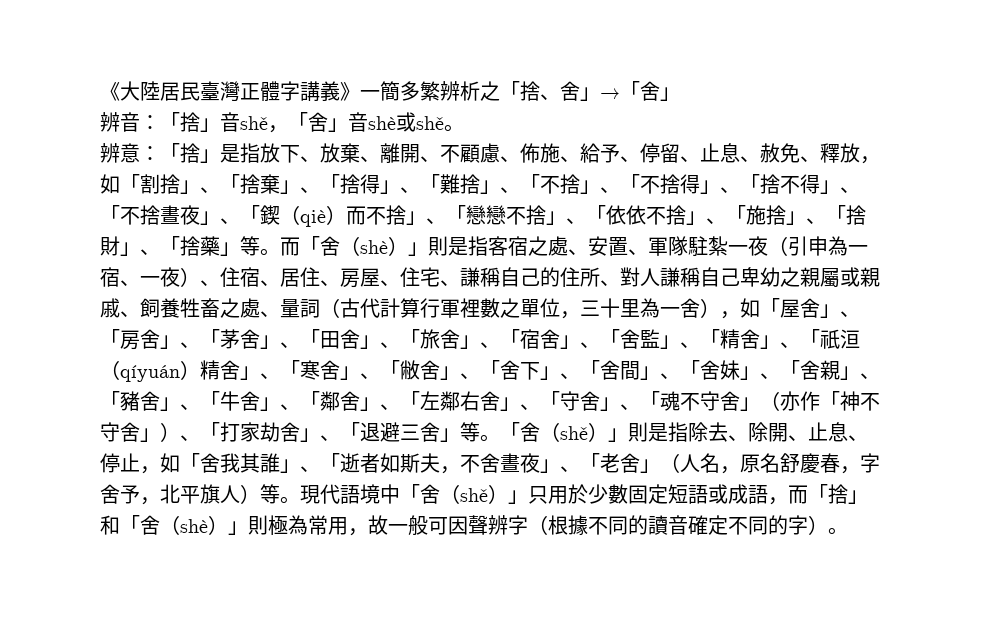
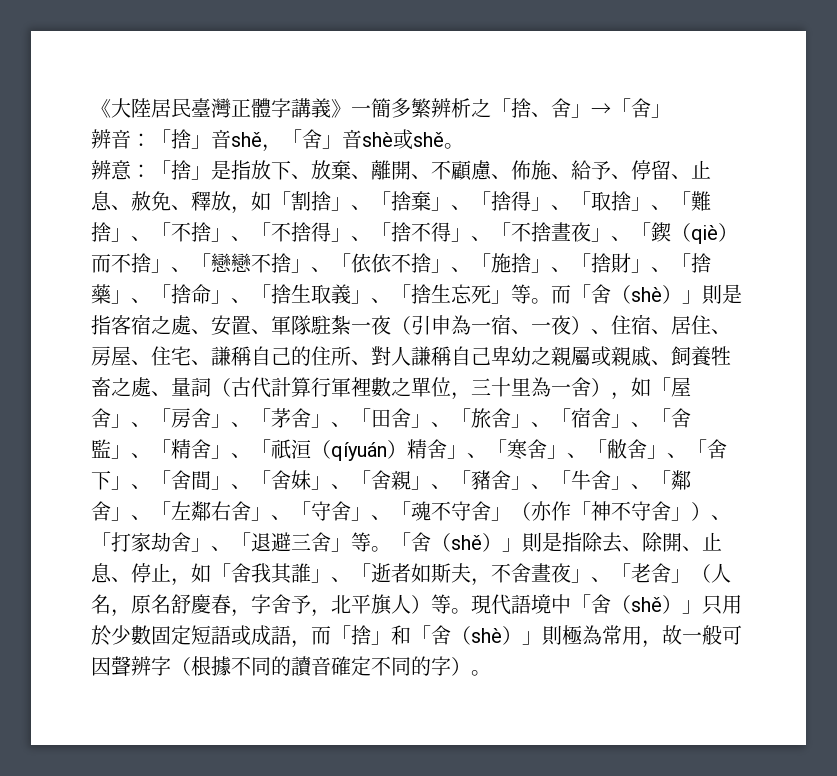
(440, 183) none -> [591,191,691,211] 取捨」、「
(240, 249) none -> [131,284,511,304] 、「捨命」、「捨生取義」、「捨生忘死」

